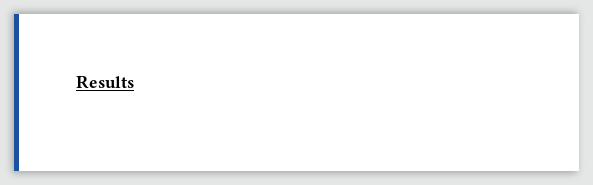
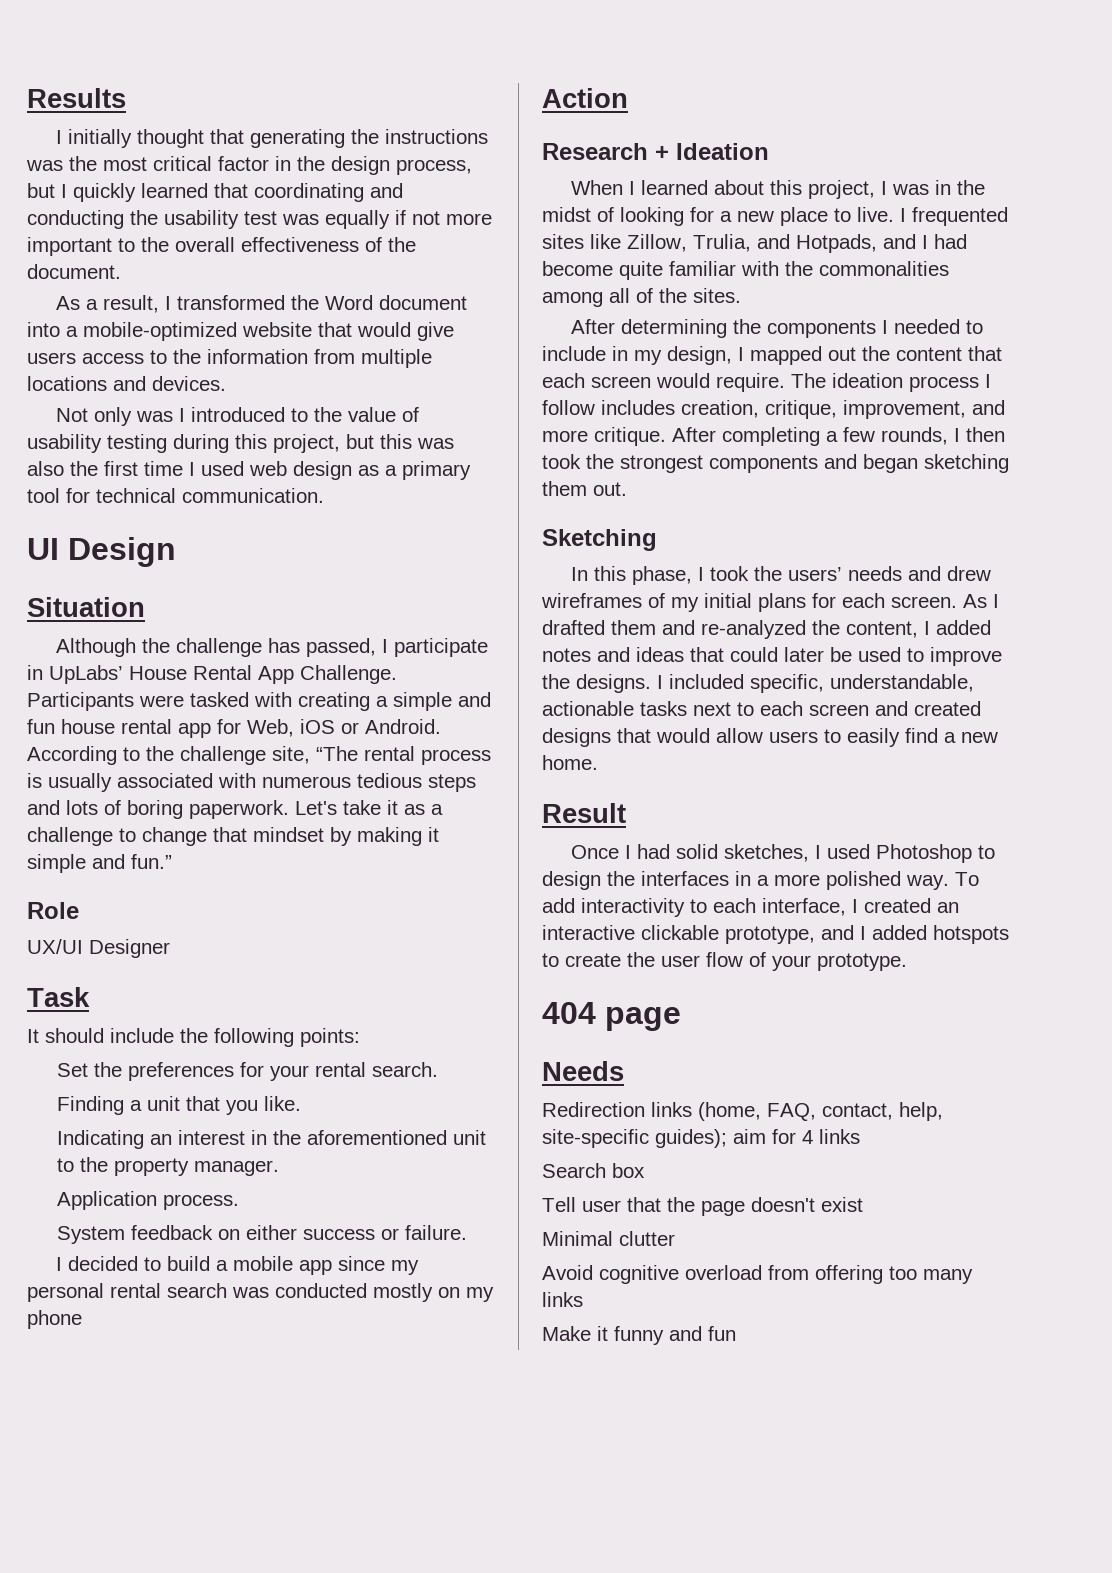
(134, 82) none -> [56,129,489,148] [26,156,472,175] [27,183,403,202] [27,210,492,229] [27,237,416,256] [27,264,121,279] [56,295,468,313] [27,322,454,341] [27,349,432,368] [27,376,226,391] [56,407,420,426] [27,434,454,453] [27,461,471,480] [27,488,324,503] [27,537,176,567] [27,597,145,617] [56,638,489,657] [27,665,397,684] [27,692,491,711] [27,719,441,738] [27,746,491,765] [27,773,476,792] [27,800,443,819] [27,827,439,846] [27,854,172,873] [27,902,79,919] [27,939,170,958] [27,987,90,1007] [27,1028,360,1047] [57,1062,439,1081] [57,1096,302,1115] [57,1130,487,1149] [57,1157,280,1176] [57,1191,240,1210] [57,1225,468,1244] [56,1256,420,1275] [27,1283,494,1302] [27,1310,82,1329] [542,88,628,108] [542,143,769,160] [571,180,986,199] [542,207,1008,226] [542,234,967,253] [542,261,949,280] [542,288,741,307] [571,319,984,338] [542,346,1002,365] [542,373,991,392] [542,400,1005,419] [542,427,1005,446] [542,454,1009,473] [542,481,627,496] [542,529,657,551] [571,566,992,585] [541,593,999,612] [542,620,991,639] [542,647,1002,666] [542,674,974,693] [542,701,981,716] [542,728,998,747] [542,755,598,770] [542,803,626,823] [571,844,996,863] [542,871,979,890] [542,898,959,917] [542,925,1009,944] [542,952,907,971] [542,1002,681,1031] [542,1061,624,1081] [542,1102,943,1121] [542,1129,860,1148] [542,1163,645,1178] [542,1197,863,1216] [542,1231,675,1246] [542,1265,973,1284] [542,1292,583,1307] [542,1326,736,1345] // I initially thought that generating the instructions was the most critical factor in the design process, but I quickly learned that coordinating and conducting the usability test was equally if not more important to the overall effectiveness of the document. // As a result, I transformed the Word document into a mobile-optimized website that would give users access to the information from multiple locations and devices. // Not only was I introduced to the value of usability testing during this project, but this was also the first time I used web design as a primary tool for technical communication. // UI Design // Situation // Although the challenge has passed, I participate in UpLabs’ House Rental App Challenge. Participants were tasked with creating a simple and fun house rental app for Web, iOS or Android. According to the challenge site, “The rental process is usually associated with numerous tedious steps and lots of boring paperwork. Let's take it as a challenge to change that mindset by making it simple and fun.” // Role // UX/UI Designer // Task // It should include the following points: // Set the preferences for your rental search. // Finding a unit that you like. // Indicating an interest in the aforementioned unit to the property manager. // Application process. // System feedback on either success or failure. // I decided to build a mobile app since my personal rental search was conducted mostly on my phone // Action // Research + Ideation // When I learned about this project, I was in the midst of looking for a new place to live. I frequented sites like Zillow, Trulia, and Hotpads, and I had become quite familiar with the commonalities among all of the sites. // After determining the components I needed to include in my design, I mapped out the content that each screen would require. The ideation process I follow includes creation, critique, improvement, and more critique. After completing a few rounds, I then took the strongest components and began sketching them out. // Sketching // In this phase, I took the users’ needs and drew wireframes of my initial plans for each screen. As I drafted them and re-analyzed the content, I added notes and ideas that could later be used to improve the designs. I included specific, understandable, actionable tasks next to each screen and created designs that would allow users to easily find a new home. // Result // Once I had solid sketches, I used Photoshop to design the interfaces in a more polished way. To add interactivity to each interface, I created an interactive clickable prototype, and I added hotspots to create the user flow of your prototype. // 404 page // Needs // Redirection links (home, FAQ, contact, help, site-specific guides); aim for 4 links // Search box // Tell user that the page doesn't exist // Minimal clutter // Avoid cognitive overload from offering too many links // Make it funny and fun

